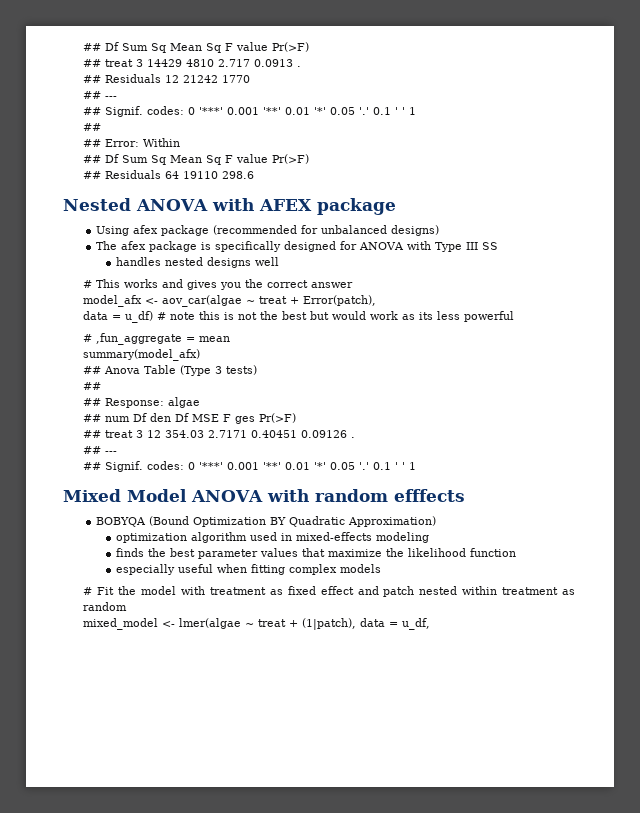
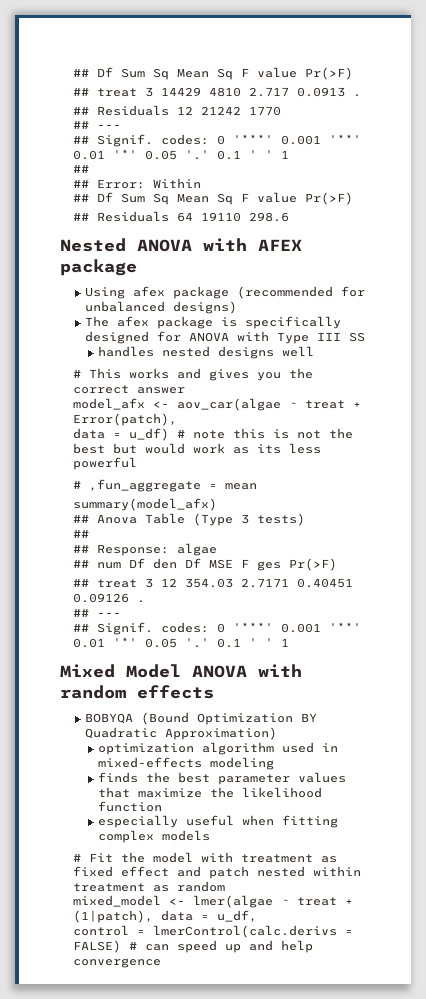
[393,489,465,502] efffects -> [137,685,214,699] effects
(431, 624) none -> [72,925,353,938] [72,940,313,953] [72,958,161,968] // control = lmerControl(calc.derivs = FALSE) # can speed up and help convergence

